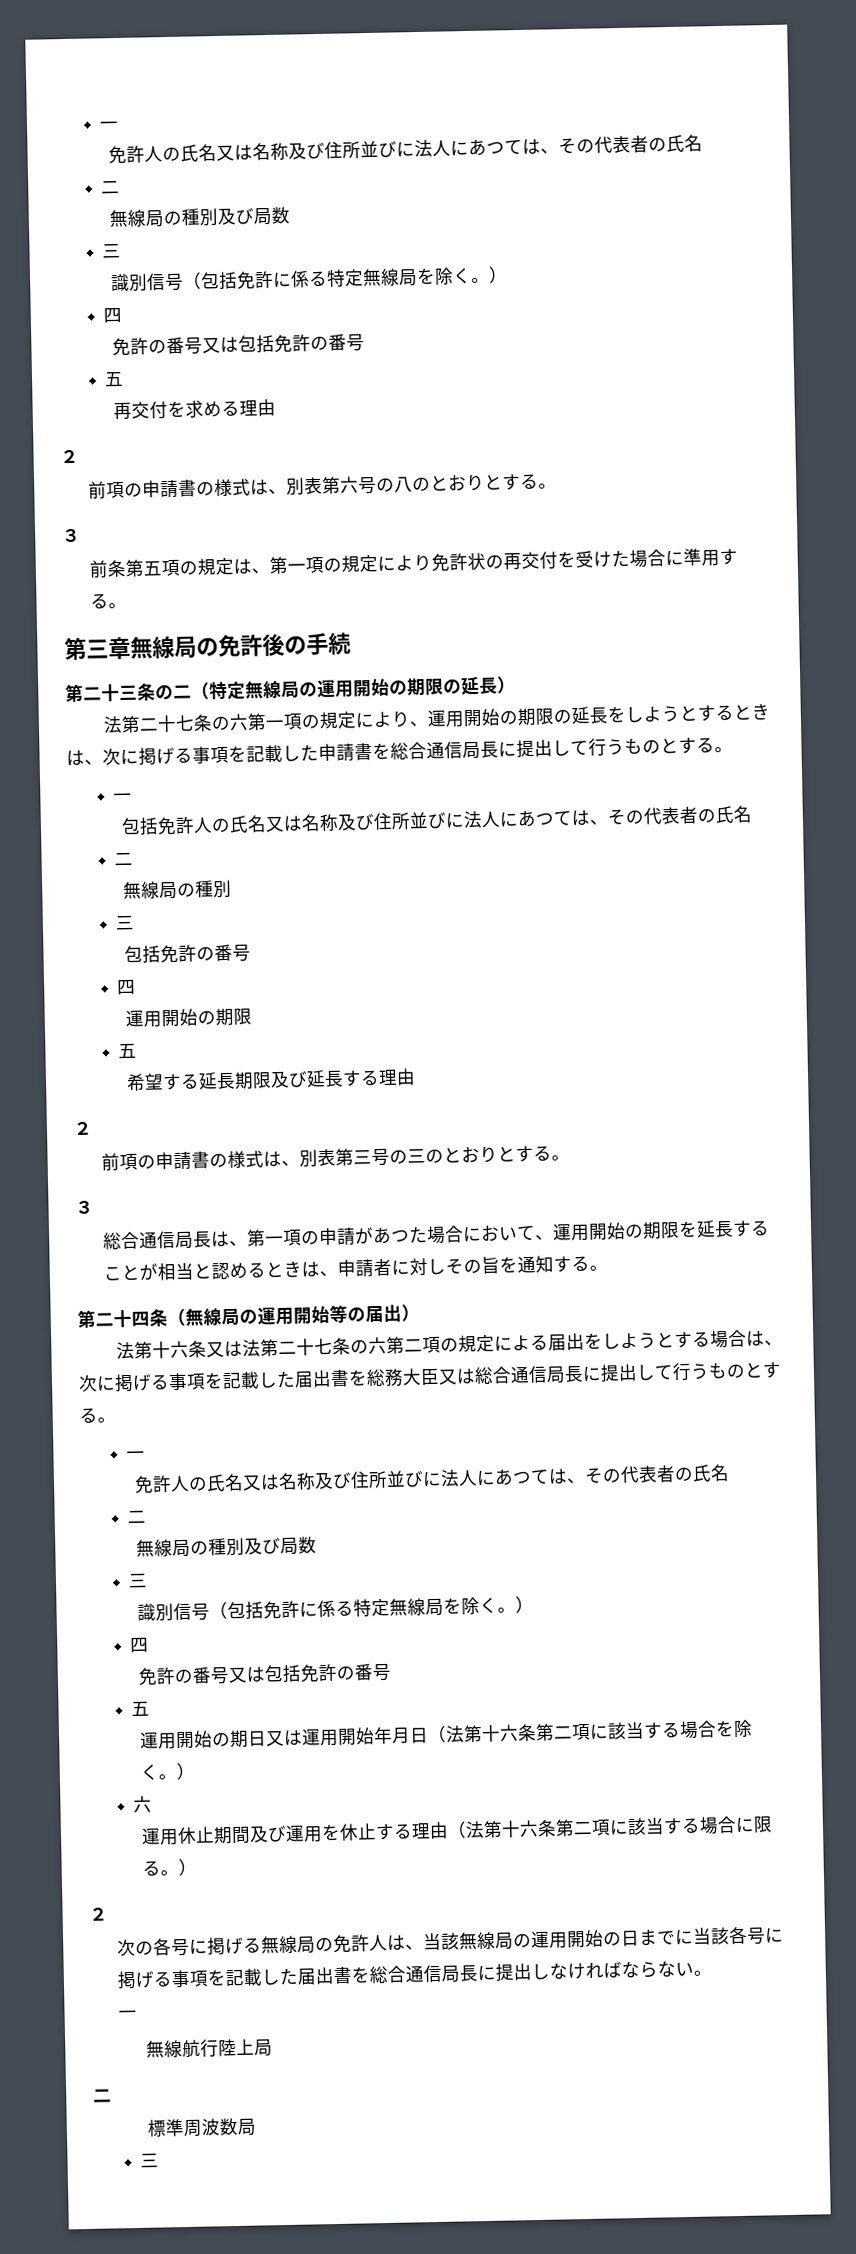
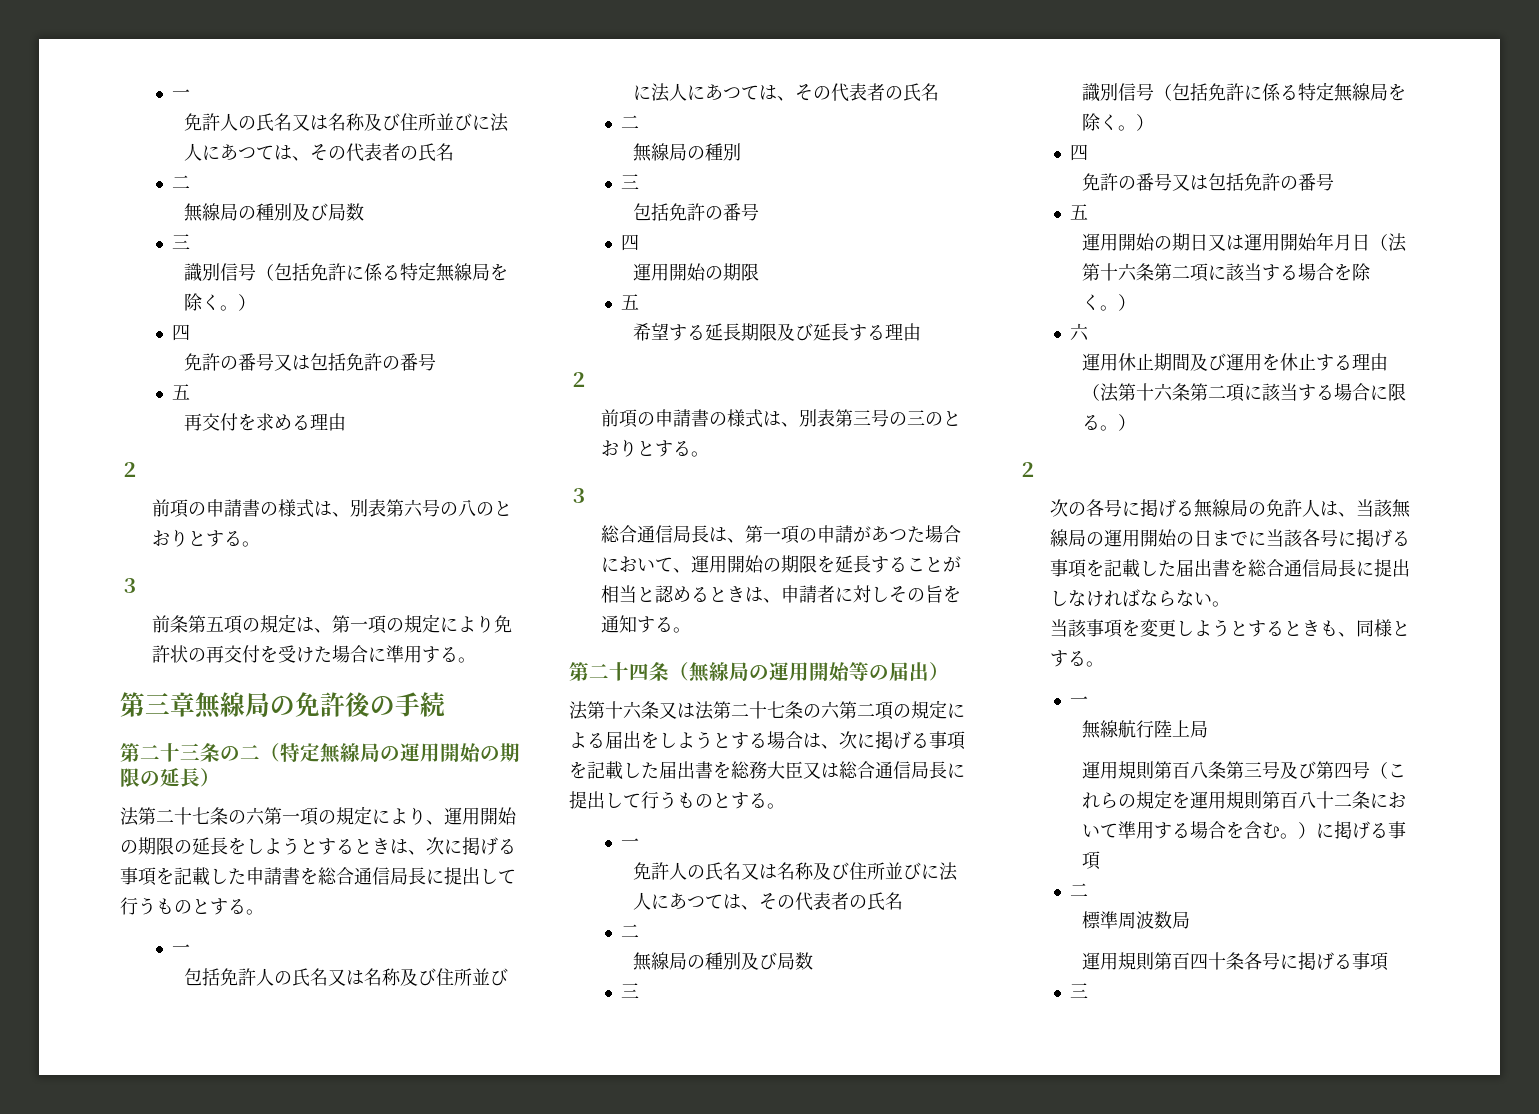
[118,2009,138,2019] [146,2038,274,2058] [93,2088,112,2103] [147,2117,258,2138] 一 // 無線航行陸上局 // 二 // 標準周波数局 -> [1050,619,1411,638] [1050,650,1105,667] [1070,696,1089,706] [1082,720,1209,739] [1082,761,1407,780] [1082,790,1407,810] [1082,821,1407,839] [1082,851,1101,870] [1070,883,1089,897] [1082,911,1191,929] [1082,952,1389,971] 当該事項を変更しようとするときも、同様とする。 // 一 // 無線航行陸上局 // 運用規則第百八条第三号及び第四号（これらの規定を運用規則第百八十二条において準用する場合を含む。）に掲げる事項 // 二 // 標準周波数局 // 運用規則第百四十条各号に掲げる事項

